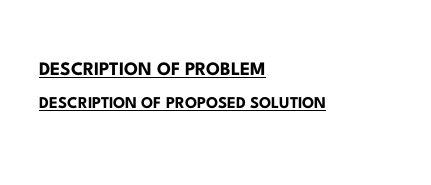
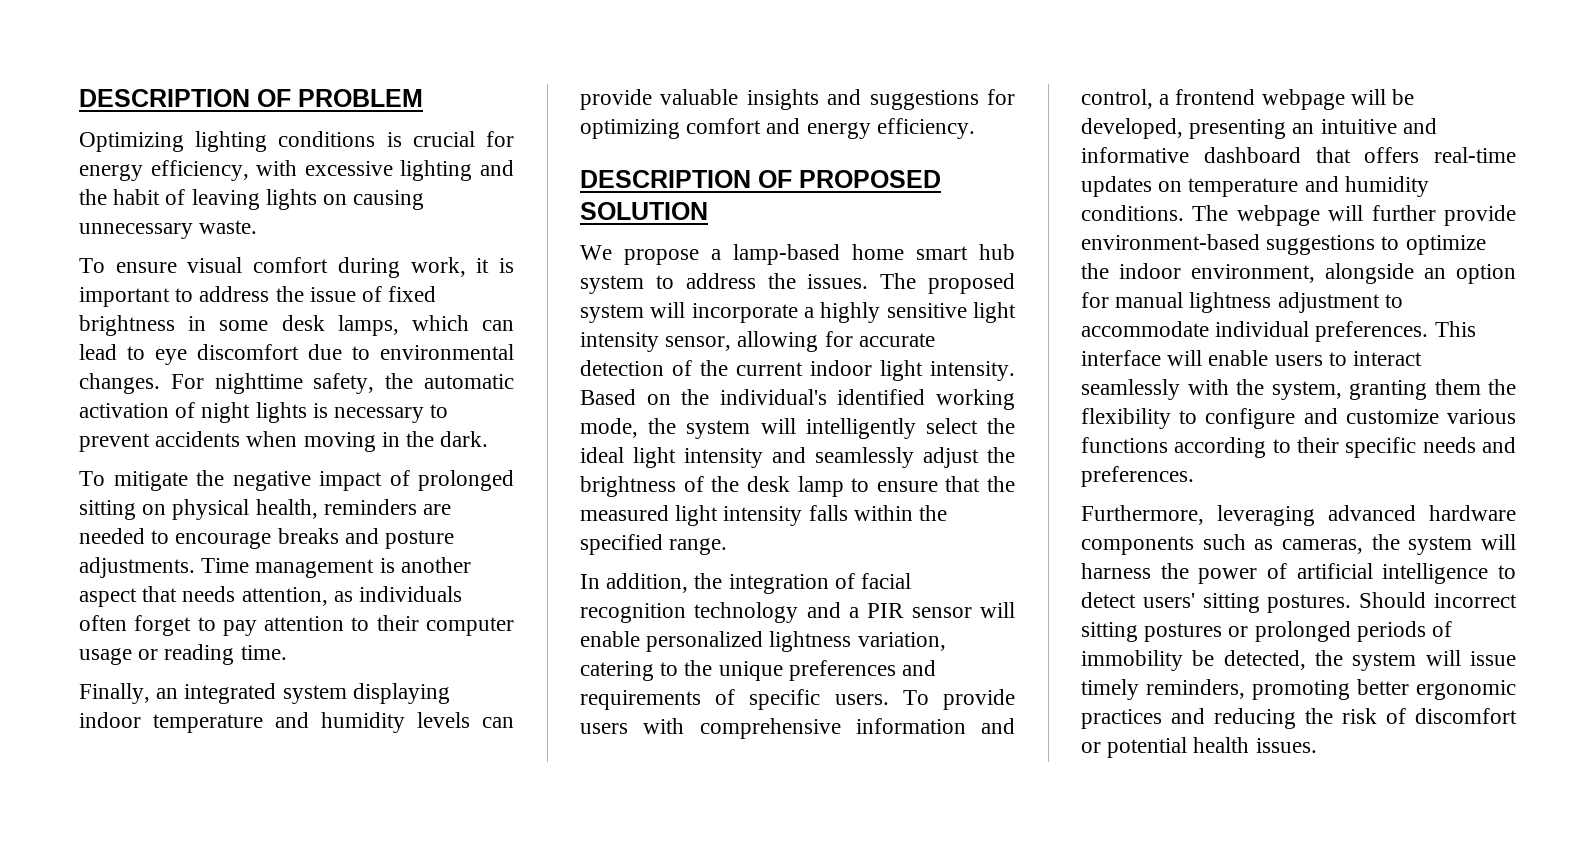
[39,96,327,109] DESCRIPTION OF PROPOSED SOLUTION -> [79,131,514,152] [79,160,514,181] [79,189,425,210] [79,220,258,239] [79,257,514,278] [79,286,437,307] [79,315,514,336] [79,344,514,365] [79,373,514,394] [79,402,449,423] [79,431,489,452] [79,470,514,491] [79,499,452,520] [79,528,455,549] [79,557,471,578] [79,586,463,607] [79,615,514,636] [79,644,287,665] [79,683,450,704] [79,712,514,733] [580,89,1015,110] [580,118,975,139] [580,170,941,188] [580,202,708,220] [580,244,1015,265] [580,273,1015,294] [580,302,1016,323] [580,331,935,352] [580,360,1015,381] [580,389,1015,410] [580,418,1015,439] [580,447,1015,468] [580,476,1015,497] [580,505,948,526] [580,534,728,555] [580,573,912,594] [580,602,1015,623] [580,631,946,652] [580,660,937,681] [580,689,1015,710] [580,718,1015,739] [1081,89,1415,110] [1081,118,1437,139] [1081,147,1516,163] [1081,176,1429,197] [1081,205,1516,226] [1081,234,1486,255] [1081,263,1516,284] [1081,292,1403,313] [1081,321,1476,342] [1081,350,1423,366] [1081,379,1516,400] [1081,408,1516,429] [1081,437,1516,458] [1081,466,1194,487] [1081,505,1516,526] [1081,534,1516,555] [1081,563,1516,584] [1081,592,1517,613] [1081,621,1453,642] [1081,650,1516,671] [1081,679,1516,700] [1081,708,1517,729] [1081,737,1317,758] Optimizing lighting conditions is crucial for energy efficiency, with excessive lighting and the habit of leaving lights on causing unnecessary waste. // To ensure visual comfort during work, it is important to address the issue of fixed brightness in some desk lamps, which can lead to eye discomfort due to environmental changes. For nighttime safety, the automatic activation of night lights is necessary to prevent accidents when moving in the dark. // To mitigate the negative impact of prolonged sitting on physical health, reminders are needed to encourage breaks and posture adjustments. Time management is another aspect that needs attention, as individuals often forget to pay attention to their computer usage or reading time. // Finally, an integrated system displaying indoor temperature and humidity levels can provide valuable insights and suggestions for optimizing comfort and energy efficiency. // DESCRIPTION OF PROPOSED SOLUTION // We propose a lamp-based home smart hub system to address the issues. The proposed system will incorporate a highly sensitive light intensity sensor, allowing for accurate detection of the current indoor light intensity. Based on the individual's identified working mode, the system will intelligently select the ideal light intensity and seamlessly adjust the brightness of the desk lamp to ensure that the measured light intensity falls within the specified range. // In addition, the integration of facial recognition technology and a PIR sensor will enable personalized lightness variation, catering to the unique preferences and requirements of specific users. To provide users with comprehensive information and control, a frontend webpage will be developed, presenting an intuitive and informative dashboard that offers real-time updates on temperature and humidity conditions. The webpage will further provide environment-based suggestions to optimize the indoor environment, alongside an option for manual lightness adjustment to accommodate individual preferences. This interface will enable users to interact seamlessly with the system, granting them the flexibility to configure and customize various functions according to their specific needs and preferences. // Furthermore, leveraging advanced hardware components such as cameras, the system will harness the power of artificial intelligence to detect users' sitting postures. Should incorrect sitting postures or prolonged periods of immobility be detected, the system will issue timely reminders, promoting better ergonomic practices and reducing the risk of discomfort or potential health issues.

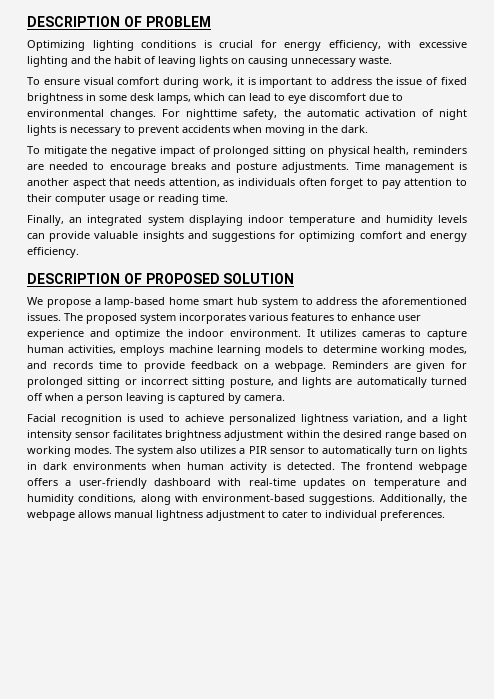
(796, 281) none -> [381,297,467,305] aforementioned
[650,302,1016,323] [580,331,935,352] [580,360,1015,381] [580,389,1015,410] [580,418,1015,439] [580,447,1015,468] [580,476,1015,497] [580,505,948,526] [580,534,728,555] [580,573,912,594] [580,602,1015,623] [580,631,946,652] [580,660,937,681] [580,689,1015,710] [580,718,1015,739] [1081,89,1415,110] [1081,118,1437,139] [1081,147,1420,163] will incorporate a highly sensitive light intensity sensor, allowing for accurate detection of the current indoor light intensity. Based on the individual's identified working mode, the system will intelligently select the ideal light intensity and seamlessly adjust the brightness of the desk lamp to ensure that the measured light intensity falls within the specified range. // In addition, the integration of facial recognition technology and a PIR sensor will enable personalized lightness variation, catering to the unique preferences and requirements of specific users. To provide users with comprehensive information and control, a frontend webpage will be developed, presenting an intuitive and informative dashboard that offers -> [179,313,421,324] [27,329,468,340] [27,345,468,356] [27,361,467,372] [27,377,468,388] [27,393,285,404] [27,414,467,425] [27,430,468,441] [27,446,467,457] [27,462,467,473] [27,478,242,489] incorporates various features to enhance user experience and optimize the indoor environment. It utilizes cameras to capture human activities, employs machine learning models to determine working modes, and records time to provide feedback on a webpage. Reminders are given for prolonged sitting or incorrect sitting posture, and lights are automatically turned off when a person leaving is captured by camera. // Facial recognition is used to achieve personalized lightness variation, and a light intensity sensor facilitates brightness adjustment within the desired range based on working modes. The system also utilizes a PIR sensor to automatically turn on lights in dark environments when human activity is detected. The frontend webpage offers a user-friendly dashboard with
[1081,205,1516,226] [1081,234,1486,255] [1081,263,1516,284] [1081,292,1403,313] [1081,321,1476,342] [1081,350,1423,366] [1081,379,1516,400] [1081,408,1516,429] [1081,437,1516,458] [1081,466,1194,487] [1081,505,1516,526] [1081,534,1516,555] [1081,563,1516,584] [1081,592,1517,613] [1081,621,1453,642] [1081,650,1516,671] [1081,679,1516,700] [1081,708,1517,729] [1081,737,1317,758] conditions. The webpage will further provide environment-based suggestions to optimize the indoor environment, alongside an option for manual lightness adjustment to accommodate individual preferences. This interface will enable users to interact seamlessly with the system, granting them the flexibility to configure and customize various functions according to their specific needs and preferences. // Furthermore, leveraging advanced hardware components such as cameras, the system will harness the power of artificial intelligence to detect users' sitting postures. Should incorrect sitting postures or prolonged periods of immobility be detected, the system will issue timely reminders, promoting better ergonomic practices and reducing the risk of discomfort or potential health issues. -> [78,494,467,505] [27,510,445,521] conditions, along with environment-based suggestions. Additionally, the webpage allows manual lightness adjustment to cater to individual preferences.

